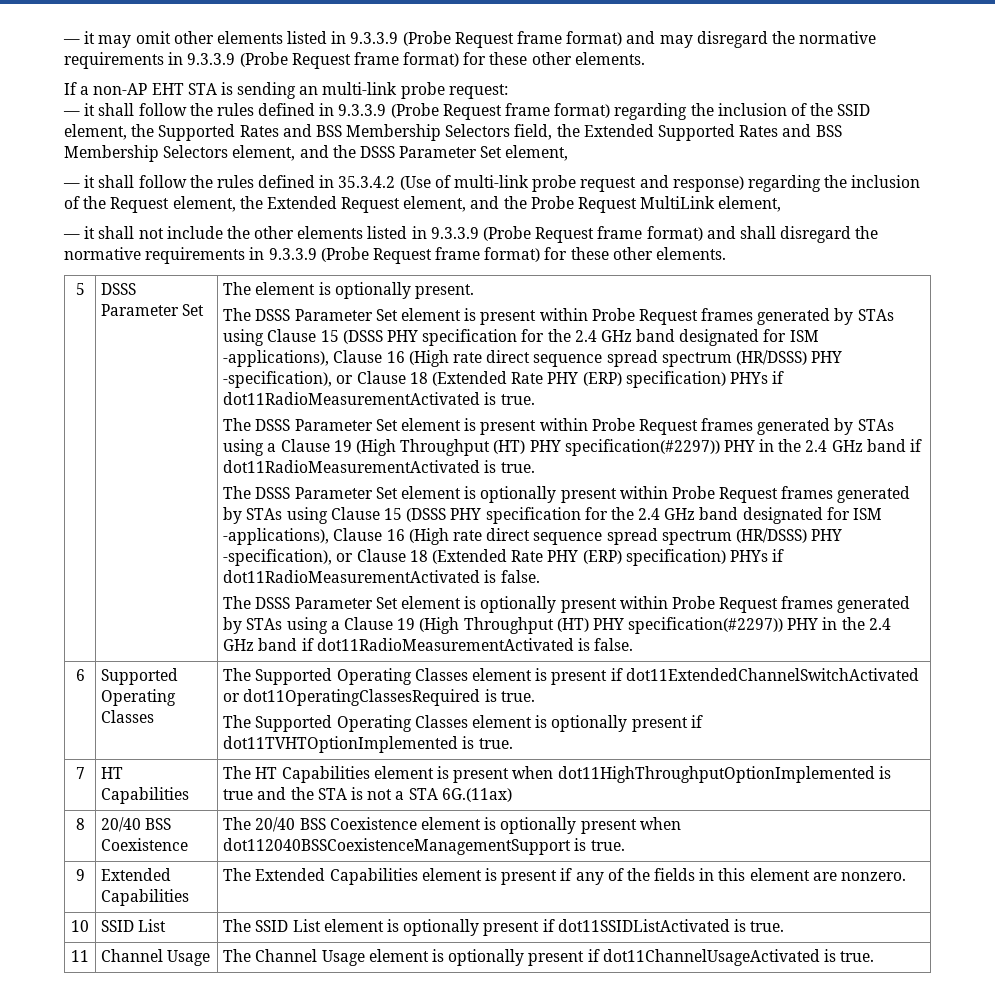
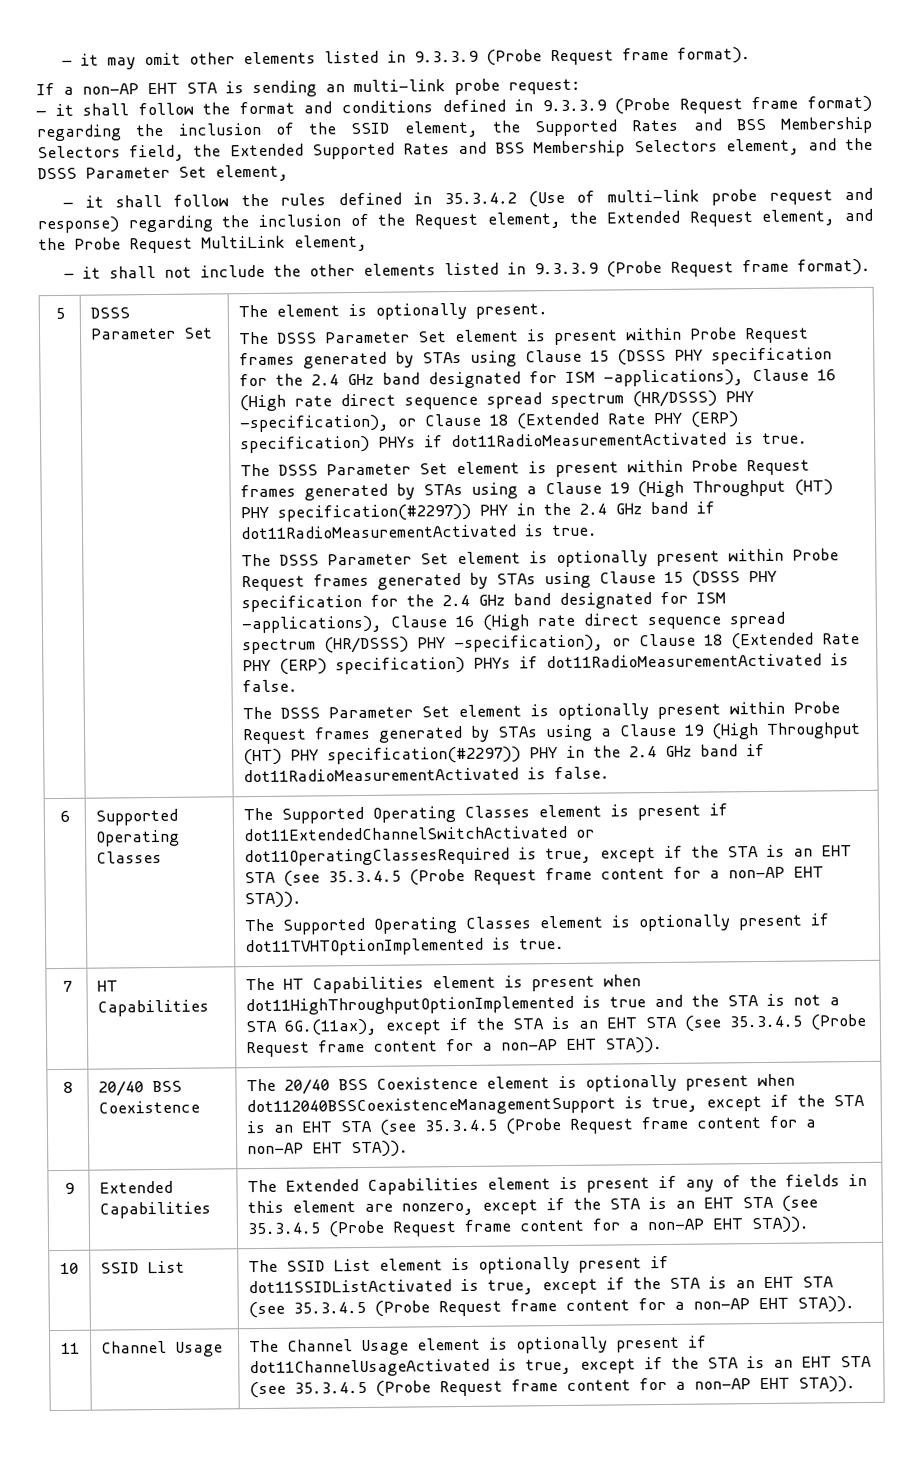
[566,31,877,48] [64,52,645,69] format) and may disregard the normative requirements in 9.3.3.9 (Probe Request frame format) for these other elements. -> [677,47,752,64] format).
[216,103,254,116] rules -> [238,100,433,115] format and conditions
[646,226,879,243] [64,247,727,264] format) and shall disregard the normative requirements in 9.3.3.9 (Probe Request frame format) for these other elements. -> [797,258,872,276] format).
[500,691,535,702] true. -> [545,844,853,864] [244,866,825,887] [244,891,303,909] true, except if the STA is an EHT STA (see 35.3.4.5 (Probe Request frame content for a non-AP EHT STA)).
[441,788,512,802] 6G.(11ax) -> [284,1013,867,1036] [246,1036,664,1058] 6G.(11ax), except if the STA is an EHT STA (see 35.3.4.5 (Probe Request frame content for a non-AP EHT STA)).
[590,840,625,851] true. -> [651,1094,866,1113] [246,1115,817,1136] [247,1140,410,1158] true, except if the STA is an EHT STA (see 35.3.4.5 (Probe Request frame content for a non-AP EHT STA)).
[840,872,906,881] nonzero. -> [401,1195,819,1216] [247,1216,811,1238] nonzero, except if the STA is an EHT STA (see 35.3.4.5 (Probe Request frame content for a non-AP EHT STA)).
[750,921,785,932] true. -> [487,1276,835,1295] [248,1296,856,1319] true, except if the STA is an EHT STA (see 35.3.4.5 (Probe Request frame content for a non-AP EHT STA)).
[840,951,875,962] true. -> [525,1355,873,1375] [249,1376,857,1399] true, except if the STA is an EHT STA (see 35.3.4.5 (Probe Request frame content for a non-AP EHT STA)).

